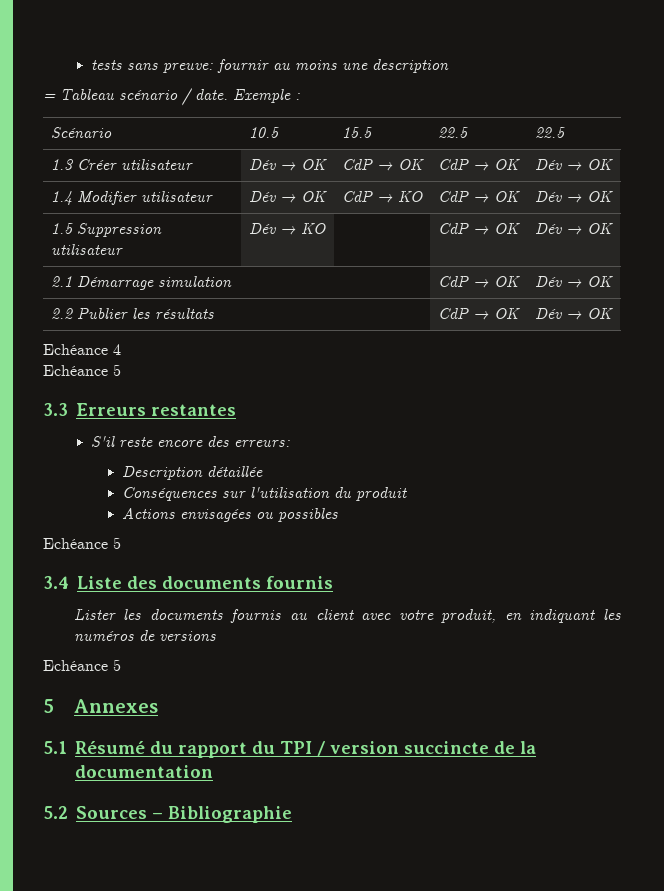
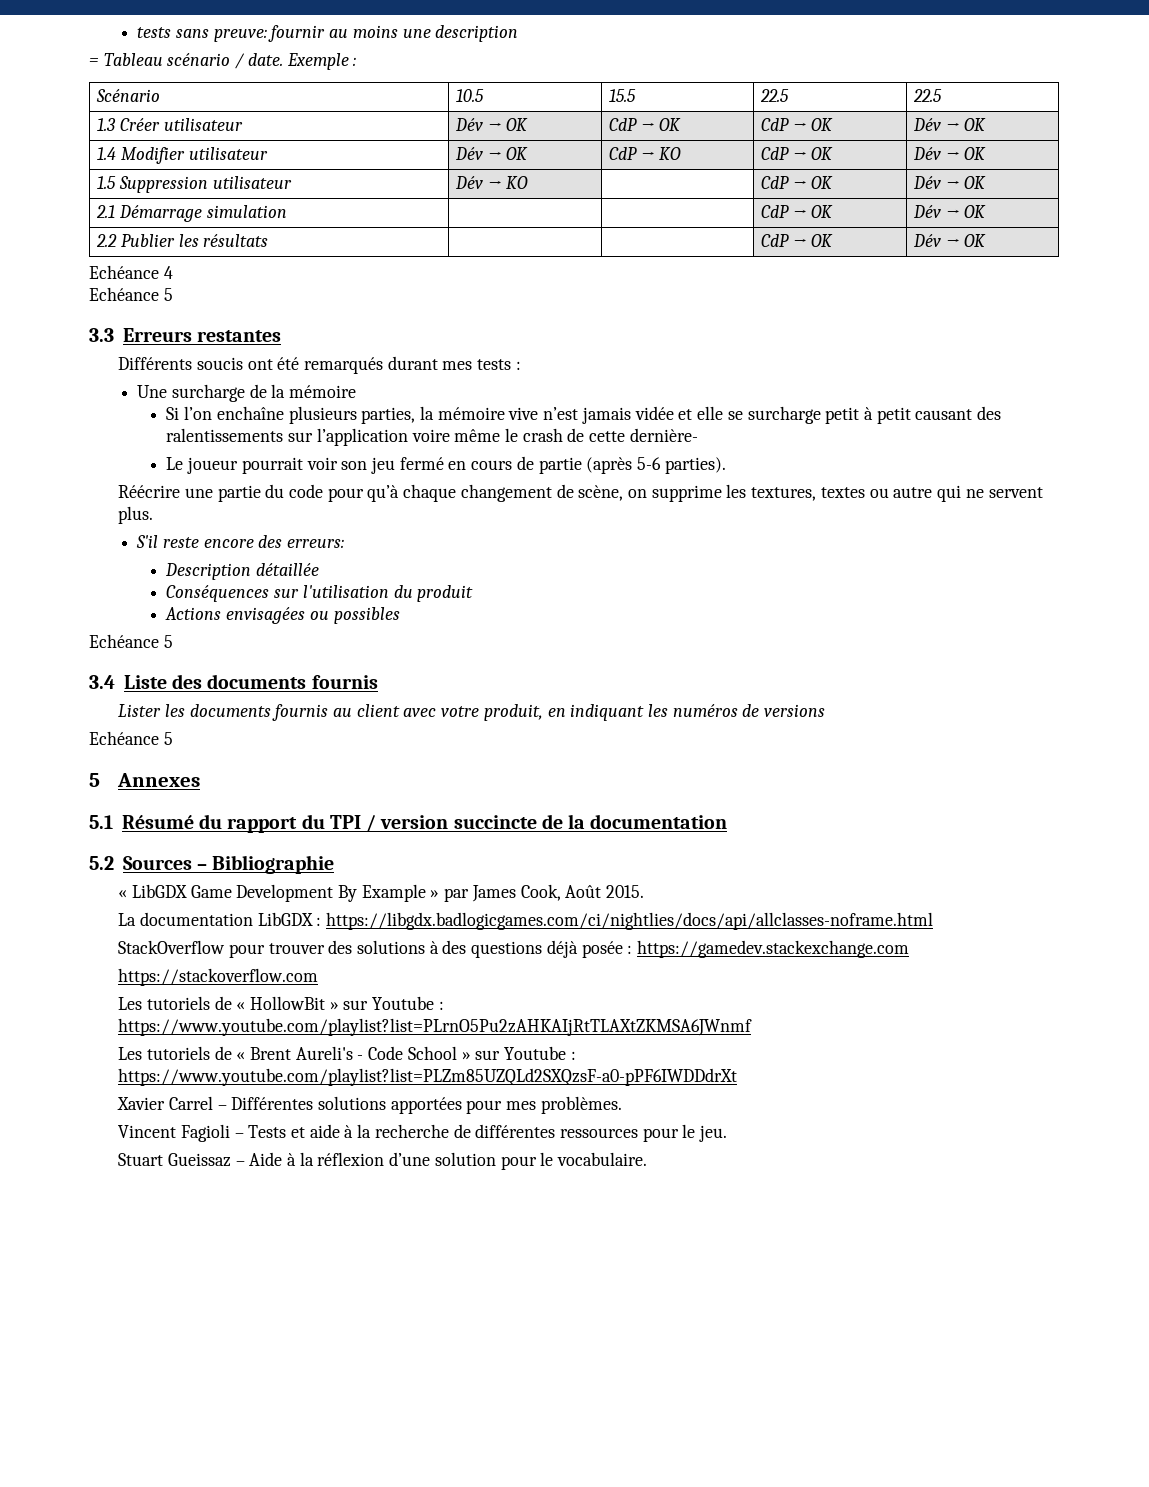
(236, 410) none -> [118,356,521,374] [137,384,357,402] [166,406,1002,424] [166,428,698,446] [166,456,726,474] [118,484,1043,502] [118,506,154,524] // Différents soucis ont été remarqués durant mes tests : // Une surcharge de la mémoire // Si l’on enchaîne plusieurs parties, la mémoire vive n’est jamais vidée et elle se surcharge petit à petit causant des ralentissements sur l’application voire même le crash de cette dernière- // Le joueur pourrait voir son jeu fermé en cours de partie (après 5-6 parties). // Réécrire une partie du code pour qu’à chaque changement de scène, on supprime les textures, textes ou autre qui ne servent plus.
(292, 814) none -> [118,884,645,902] [118,912,933,930] [118,940,910,958] [118,968,319,986] [118,996,444,1010] [118,1018,753,1036] [118,1046,576,1060] [118,1068,738,1086] [117,1096,622,1114] [118,1124,728,1142] [118,1152,648,1170] // « LibGDX Game Development By Example » par James Cook, Août 2015. // La documentation LibGDX : https://libgdx.badlogicgames.com/ci/nightlies/docs/api/allclasses-noframe.html // StackOverflow pour trouver des solutions à des questions déjà posée : https://gamedev.stackexchange.com // https://stackoverflow.com // Les tutoriels de « HollowBit » sur Youtube : https://www.youtube.com/playlist?list=PLrnO5Pu2zAHKAIjRtTLAXtZKMSA6JWnmf // Les tutoriels de « Brent Aureli's - Code School » sur Youtube : https://www.youtube.com/playlist?list=PLZm85UZQLd2SXQzsF-a0-pPF6IWDDdrXt // Xavier Carrel – Différentes solutions apportées pour mes problèmes. // Vincent Fagioli – Tests et aide à la recherche de différentes ressources pour le jeu. // Stuart Gueissaz – Aide à la réflexion d’une solution pour le vocabulaire.

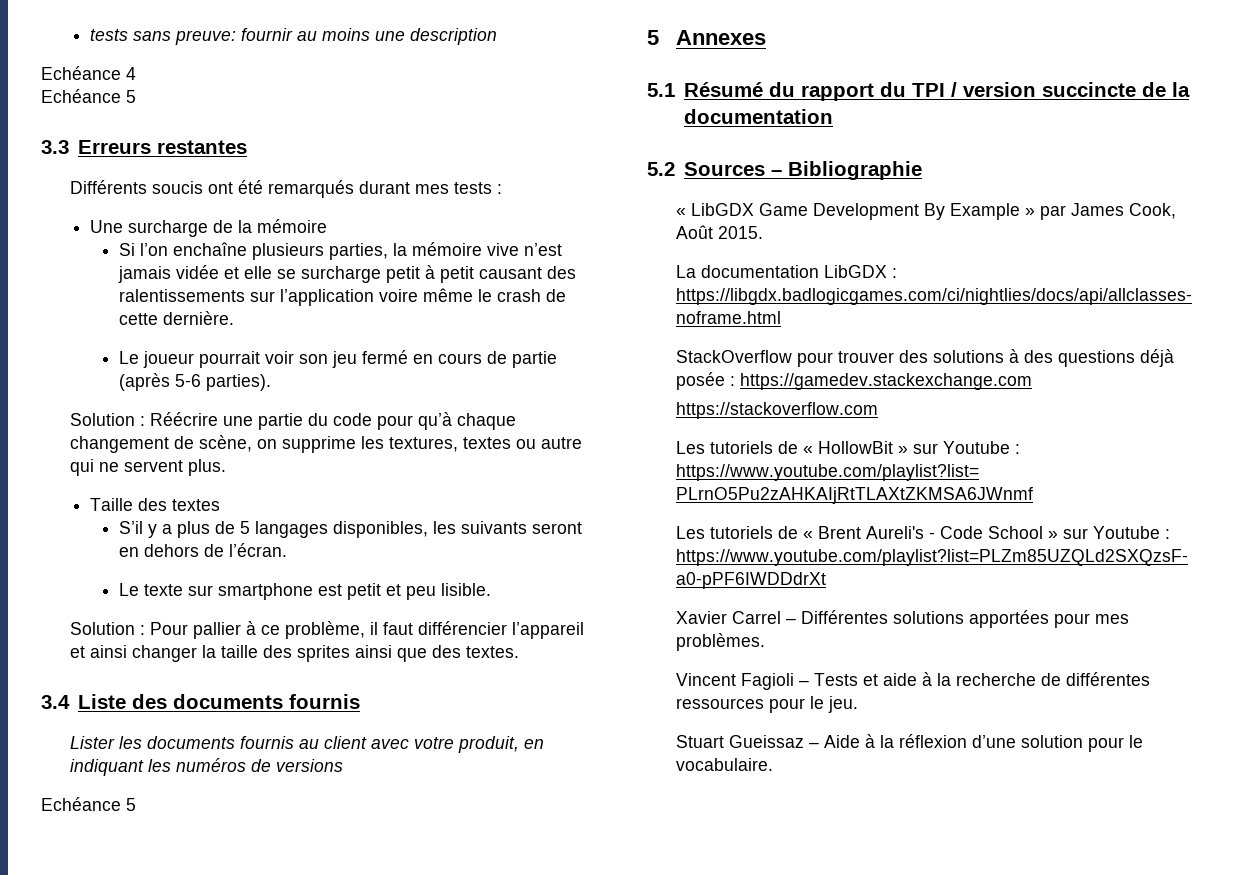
[89,53,357,70] [96,89,161,102] [456,89,485,102] [609,89,637,102] [760,89,790,102] [913,89,943,102] [97,118,243,131] [455,118,528,131] [609,118,681,131] [761,118,833,131] [913,118,986,131] [97,147,268,164] [455,147,528,160] [609,147,681,160] [761,147,833,160] [913,147,986,160] [97,176,292,193] [455,176,528,189] [761,176,833,189] [913,176,986,189] [96,205,287,222] [761,205,833,218] [913,205,986,218] [96,234,269,247] [761,234,833,247] [913,234,986,247] // = Tableau scénario / date. Exemple : // Scénario | 10.5 | 15.5 | 22.5 | 22.5 // 1.3 Créer utilisateur | Dév → OK | CdP → OK | CdP → OK | Dév → OK // 1.4 Modifier utilisateur | Dév → OK | CdP → KO | CdP → OK | Dév → OK // 1.5 Suppression utilisateur | Dév → KO | | CdP → OK | Dév → OK // 2.1 Démarrage simulation | | | CdP → OK | Dév → OK // 2.2 Publier les résultats | | | CdP → OK | Dév → OK -> (497, 36) none
[629,428,698,442] dernière- -> [162,311,234,325] dernière.
(726, 465) none -> [70,413,146,426] Solution :
[136,535,345,548] [165,563,320,580] [166,585,474,602] [165,607,400,624] [89,634,173,648] S'il reste encore des erreurs: // Description détaillée // Conséquences sur l'utilisation du produit // Actions envisagées ou possibles // Echéance 5 -> [89,498,220,511] [118,521,582,538] [118,543,287,557] [118,583,491,600] [70,621,585,639] [70,645,520,662] Taille des textes // S’il y a plus de 5 langages disponibles, les suivants seront en dehors de l’écran. // Le texte sur smartphone est petit et peu lisible. // Solution : Pour pallier à ce problème, il faut différencier l’appareil et ainsi changer la taille des sprites ainsi que des textes.

